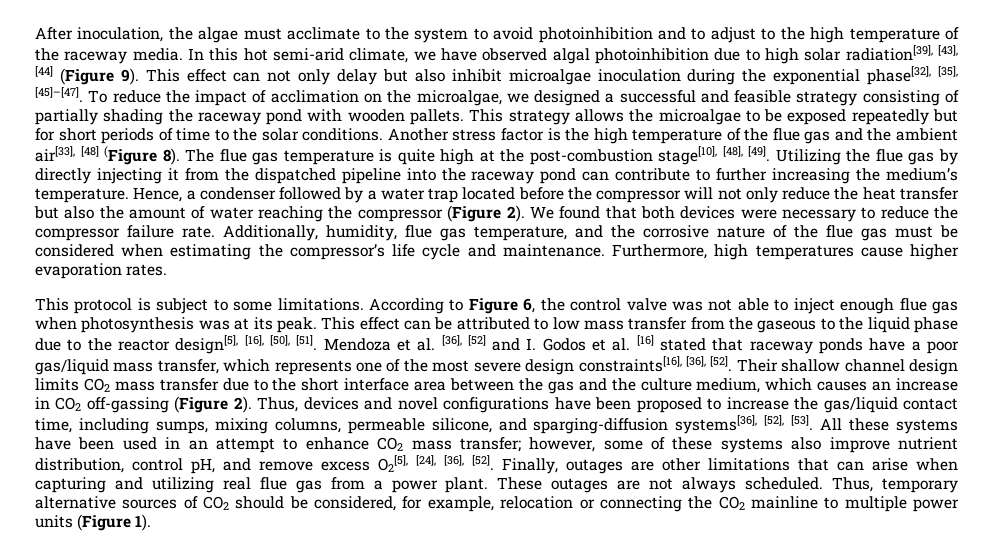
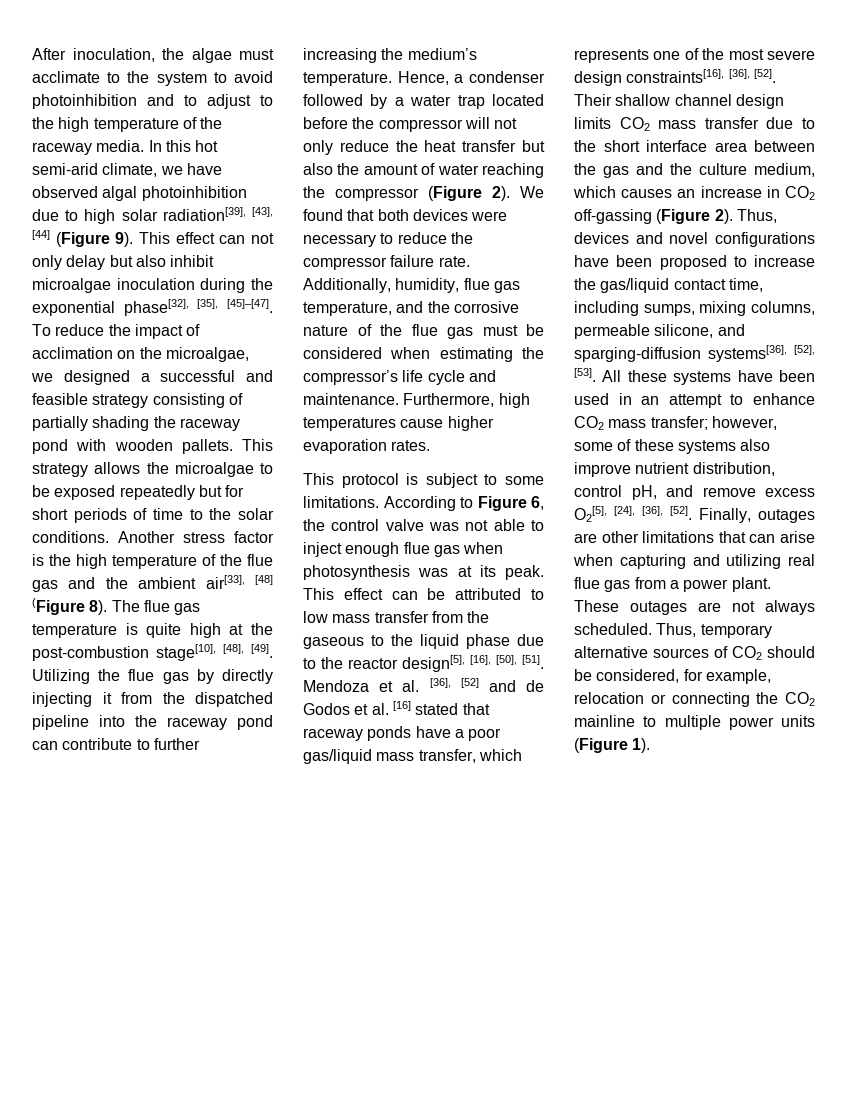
[526,338,537,350] I. -> [526,680,544,692] de

